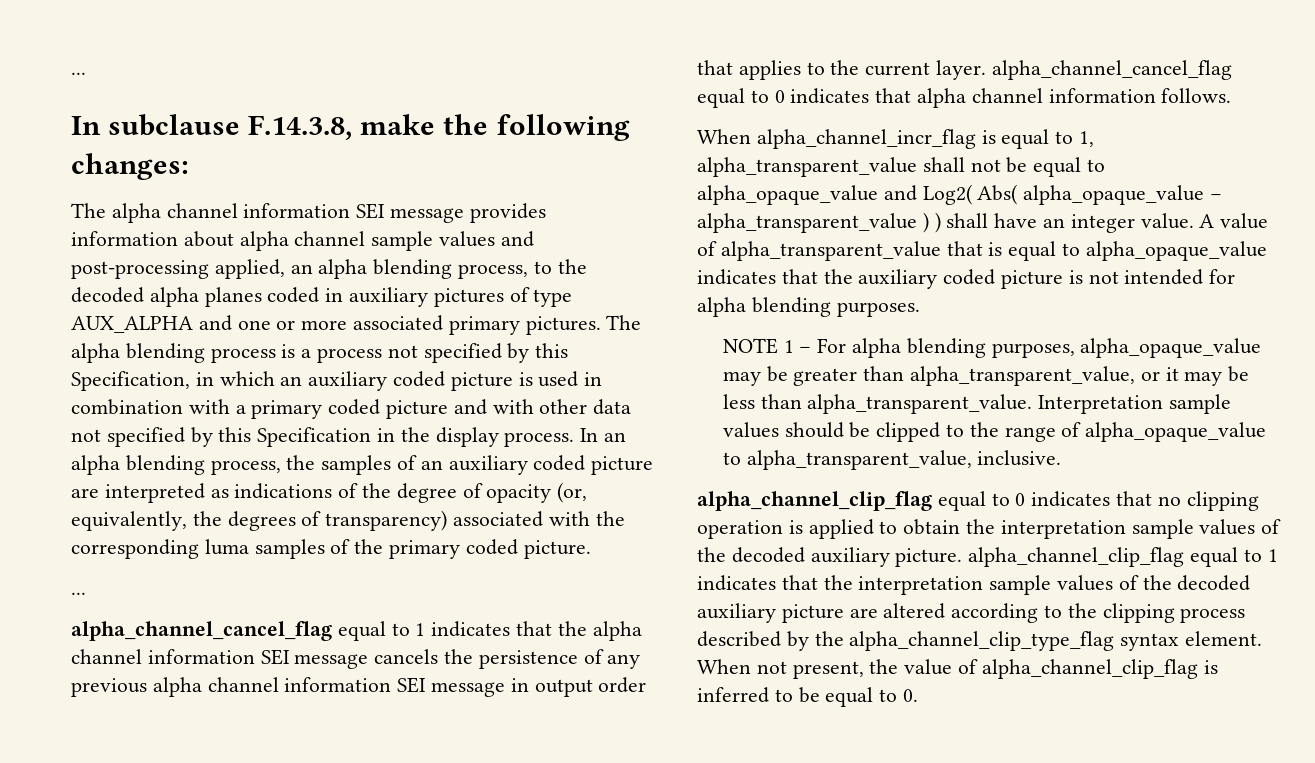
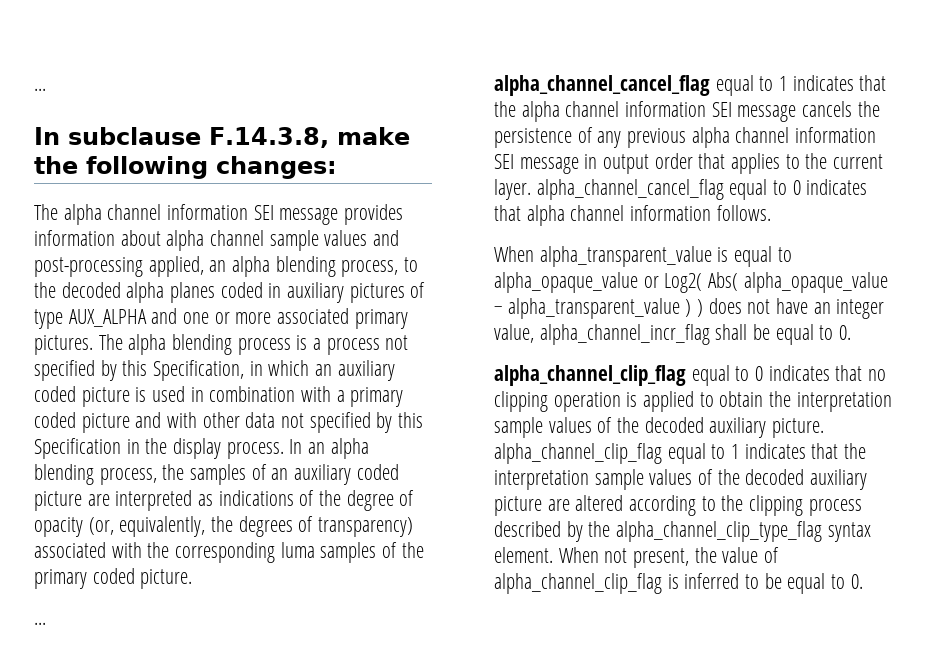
[756,129,1095,149] [697,157,1106,177] [697,185,917,205] alpha_channel_incr_flag is equal to 1, alpha_transparent_value shall not be equal to alpha_opaque_value and -> [539,246,792,267] [494,272,659,293] alpha_transparent_value is equal to alpha_opaque_value or
[946,213,989,228] shall -> [708,298,771,314] does not
[1140,213,1269,229] [697,241,1267,261] [697,269,1236,289] [697,297,920,317] [722,338,1262,358] [722,366,1250,386] [722,394,1232,414] [722,422,1267,442] [722,450,1062,470] value. A value of alpha_transparent_value that is equal to alpha_opaque_value indicates that the auxiliary coded picture is not intended for alpha blending purposes. // NOTE 1 – For alpha blending purposes, alpha_opaque_value may be greater than alpha_transparent_value, or it may be less than alpha_transparent_value. Interpretation sample values should be clipped to the range of alpha_opaque_value to alpha_transparent_value, inclusive. -> [494,324,852,345] value, alpha_channel_incr_flag shall be equal to 0.

